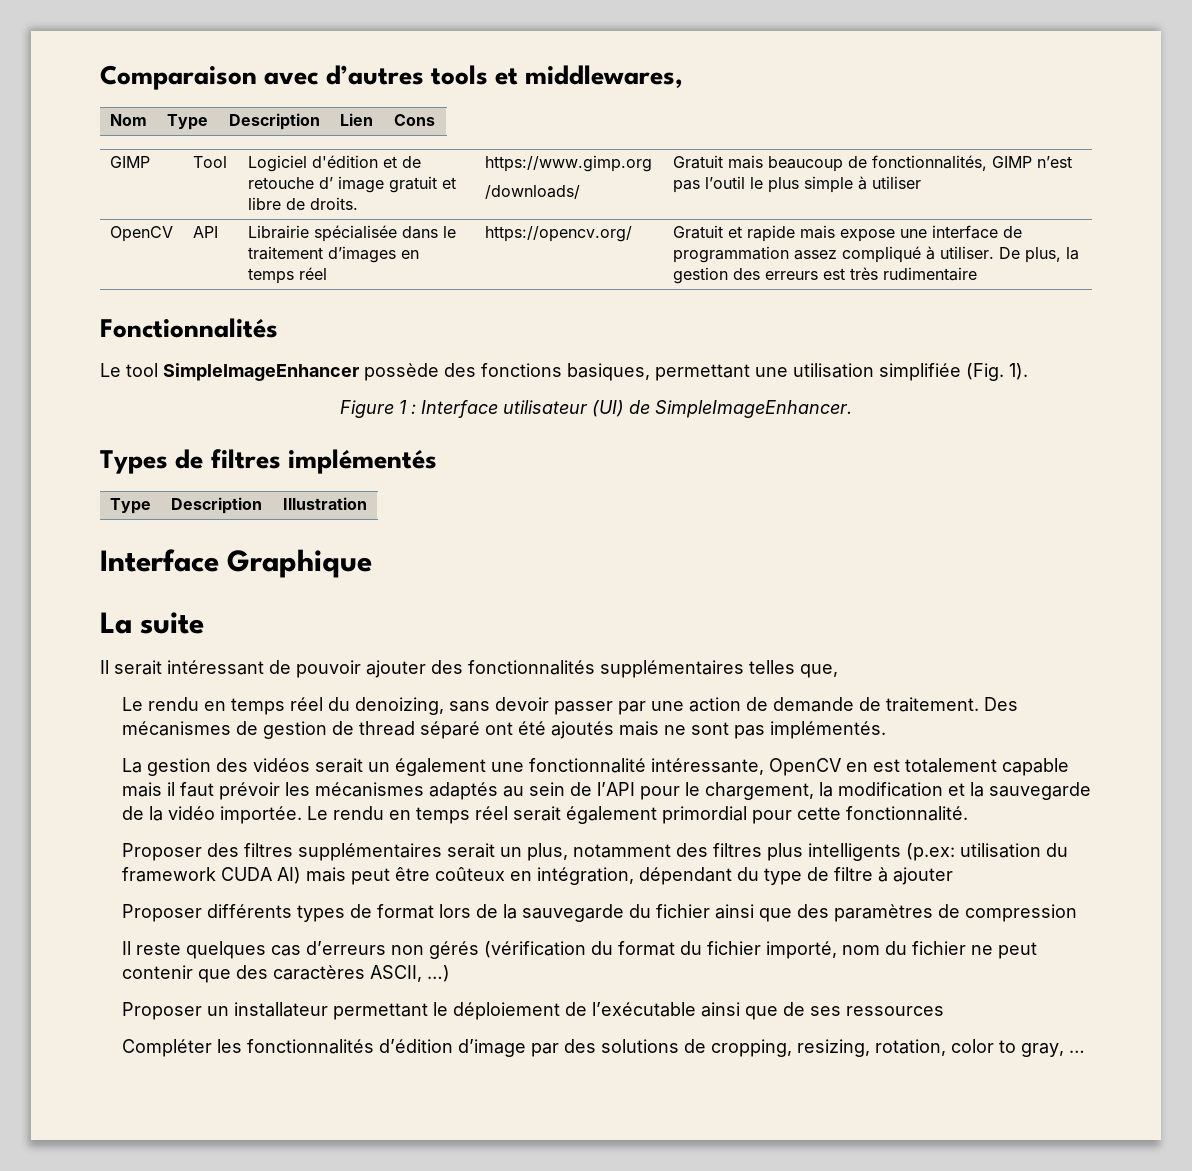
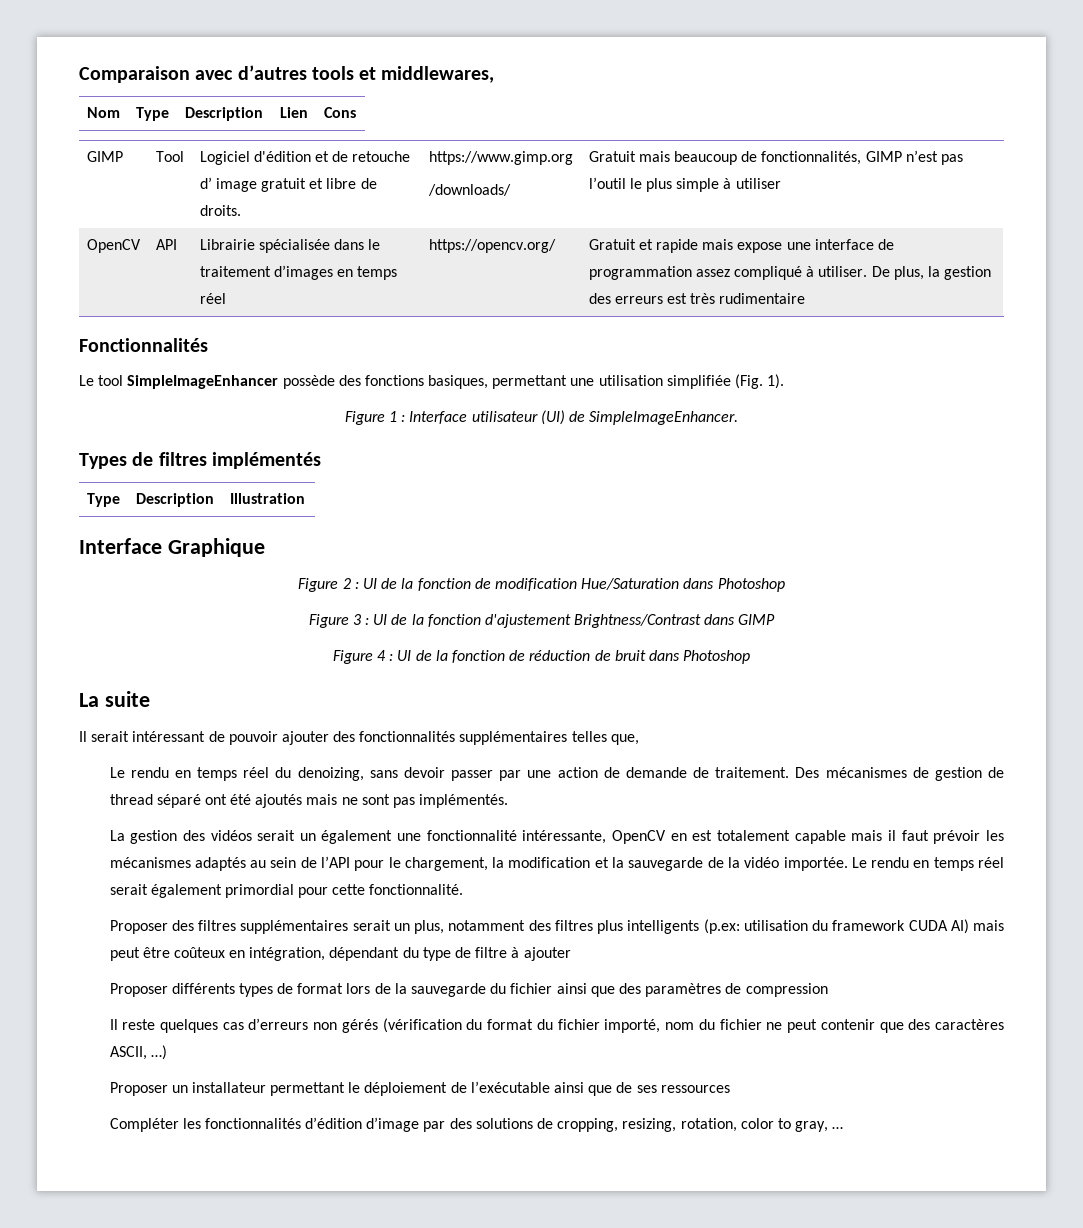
(373, 563) none -> [298,578,785,592] [308,614,776,628] [332,650,751,664] // Figure 2 : UI de la fonction de modification Hue/Saturation dans Photoshop // Figure 3 : UI de la fonction d'ajustement Brightness/Contrast dans GIMP // Figure 4 : UI de la fonction de réduction de bruit dans Photoshop

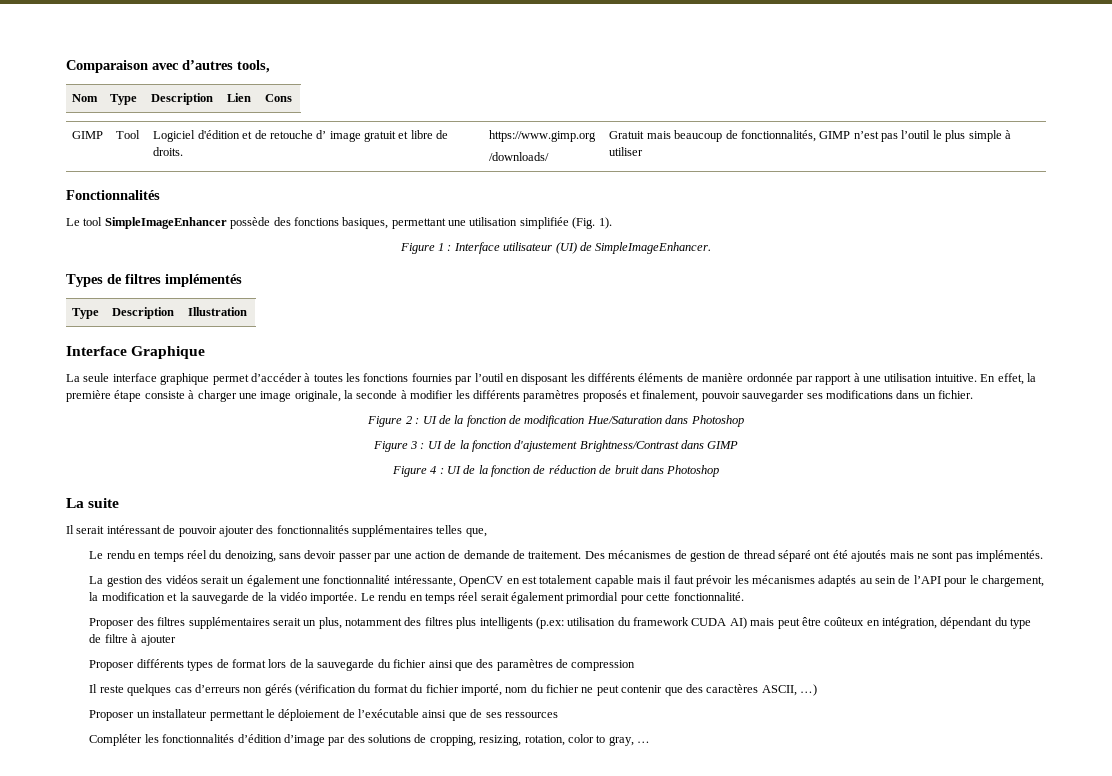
[311,66,495,83] tools et middlewares, -> [237,60,270,73] tools,
[86,239,141,253] [155,239,177,250] [199,239,381,253] [199,265,398,280] [199,293,226,304] [428,239,556,253] [588,239,894,253] [588,266,992,280] [588,293,806,304] // OpenCV | API | Librairie spécialisée dans le traitement d’images en temps réel | https://opencv.org/ | Gratuit et rapide mais expose une interface de programmation assez compliqué à utiliser. De plus, la gestion des erreurs est très rudimentaire -> (644, 151) none
(265, 547) none -> [66,373,1036,385] [66,390,973,402] // La seule interface graphique permet d’accéder à toutes les fonctions fournies par l’outil en disposant les différents éléments de manière ordonnée par rapport à une utilisation intuitive. En effet, la première étape consiste à charger une image originale, la seconde à modifier les différents paramètres proposés et finalement, pouvoir sauvegarder ses modifications dans un fichier.

